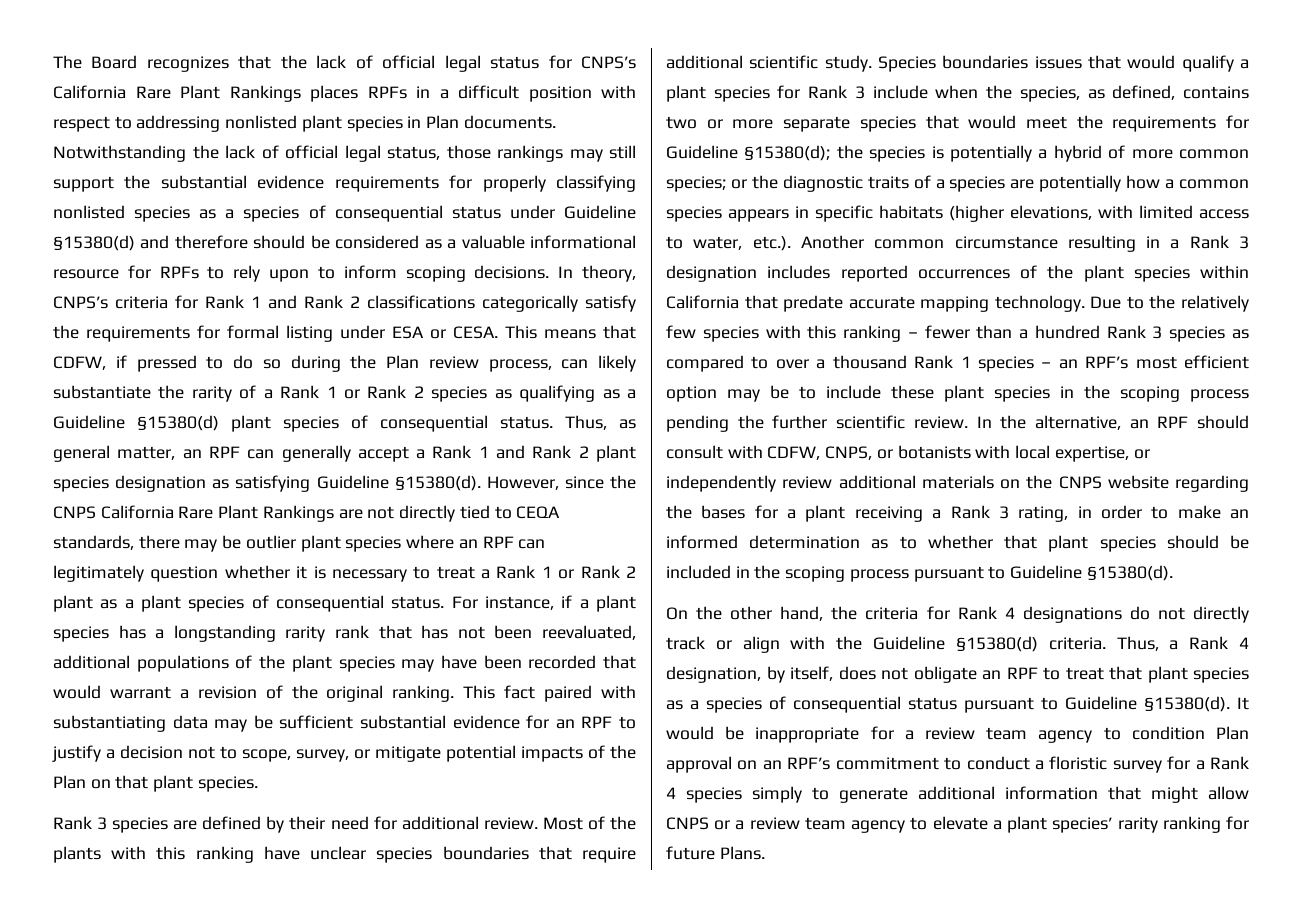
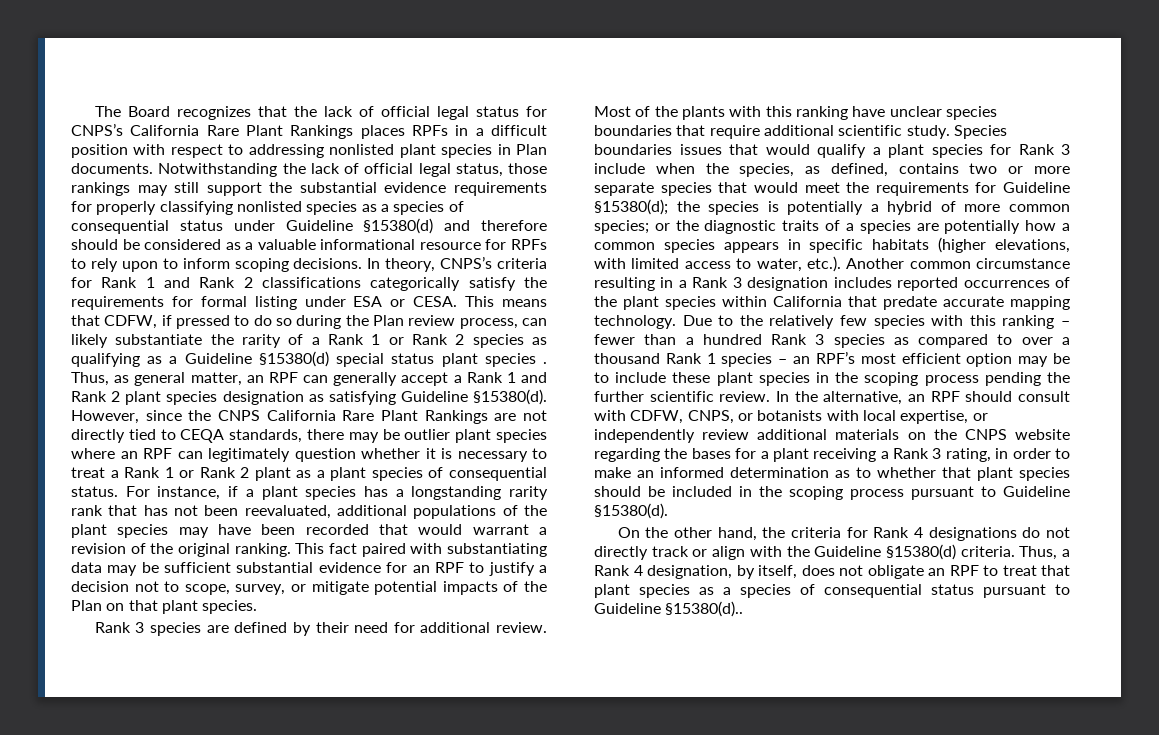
[231,415,553,432] plant species of consequential status. -> [336,353,547,367] special status plant species .
[1144,696,1249,712] [666,726,1249,743] [666,756,1249,773] [666,786,1249,803] [666,816,1249,833] [666,846,765,860] §15380(d). It would be inappropriate for a review team agency to condition Plan approval on an RPF’s commitment to conduct a floristic survey for a Rank 4 species simply to generate additional information that might allow CNPS or a review team agency to elevate a plant species’ rarity ranking for future Plans. -> [665,601,744,617] §15380(d)..

